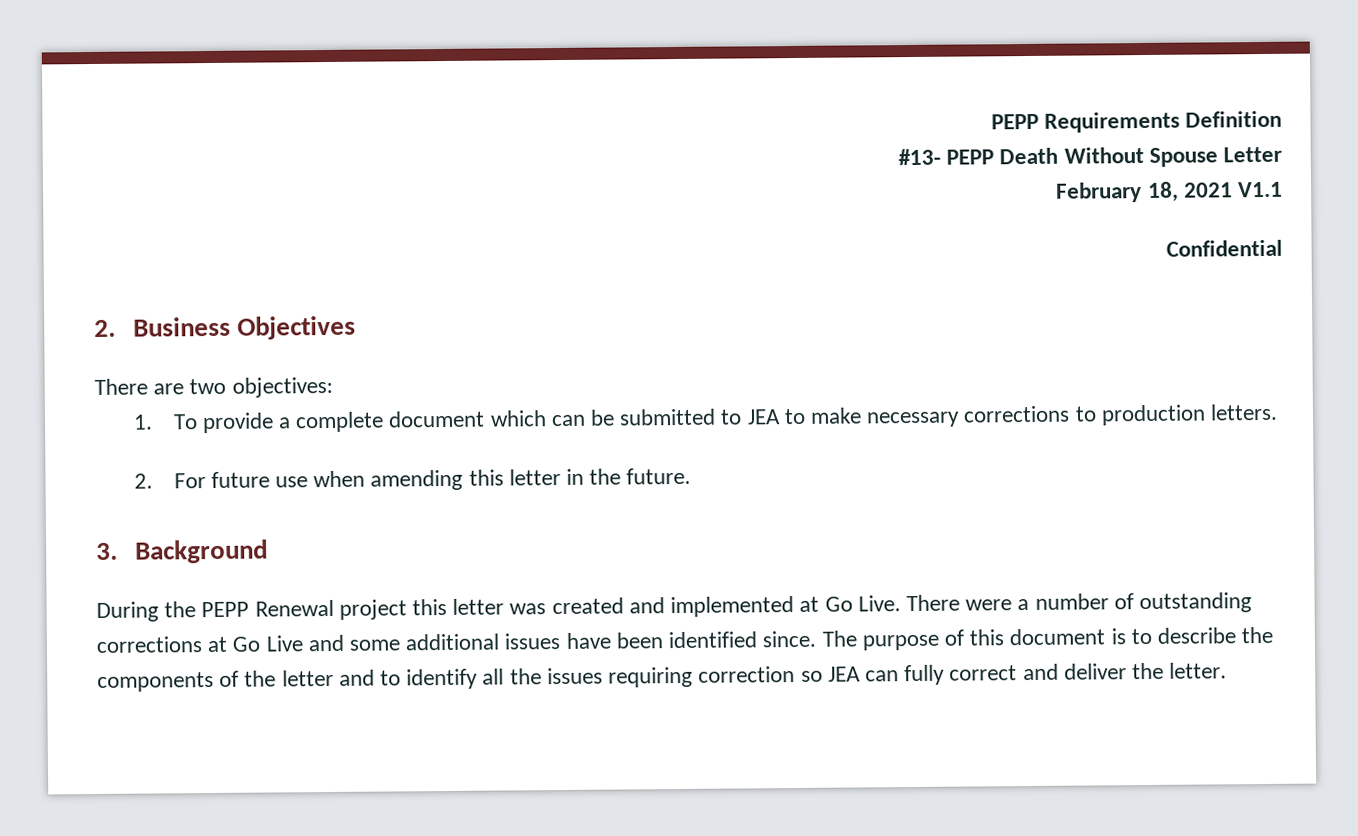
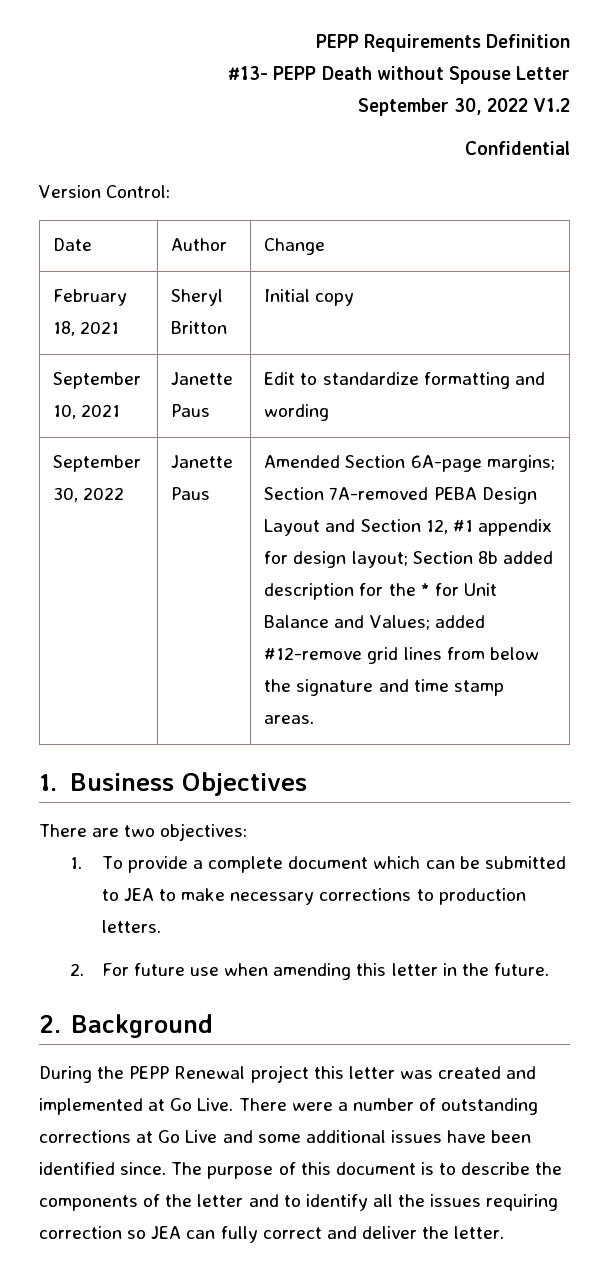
[1063,147,1144,164] Without -> [376,66,444,80] without
[1056,181,1283,203] [1166,239,1283,257] [94,319,116,337] February 18, 2021 V1.1 // Confidential // 2. -> [357,98,570,116] [465,141,570,155] [39,185,171,198] [53,238,93,251] [171,238,228,251] [264,238,326,255] [53,289,128,306] [53,321,120,336] [171,289,224,306] [171,321,228,334] [264,289,355,306] [53,372,142,389] [53,404,121,419] [171,372,234,385] [171,404,211,417] [264,372,545,389] [264,404,330,421] [53,455,142,472] [53,487,125,502] [171,455,234,468] [171,487,211,500] [264,455,555,472] [264,487,537,504] [264,519,552,536] [264,551,553,568] [264,583,497,600] [264,615,485,630] [264,647,539,664] [264,679,504,696] [264,715,315,724] [39,774,57,791] September 30, 2022 V1.2 // Confidential // Version Control: // Date | Author | Change // February 18, 2021 | Sheryl Britton | Initial copy // September 10, 2021 | Janette Paus | Edit to standardize formatting and wording // September 30, 2022 | Janette Paus | Amended Section 6A-page margins; Section 7A-removed PEBA Design Layout and Section 12, #1 appendix for design layout; Section 8b added description for the * for Unit Balance and Values; added #12-remove grid lines from below the signature and time stamp areas. // 1.
[96,542,118,560] 3. -> [39,1015,61,1033] 2.

